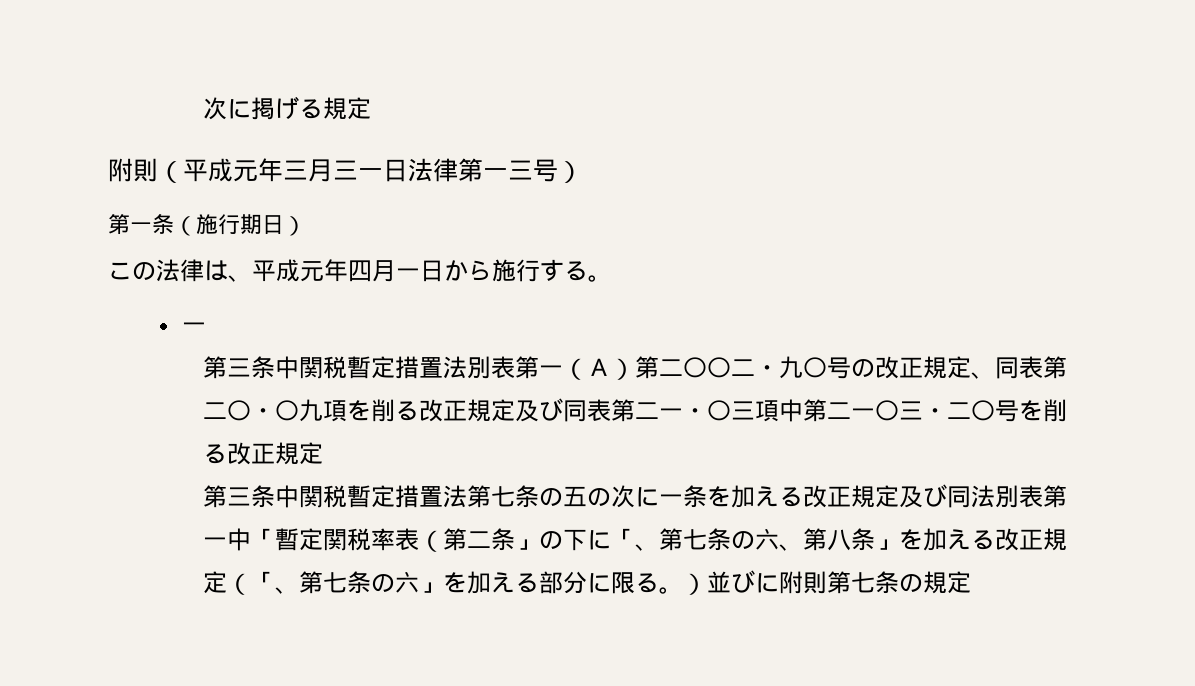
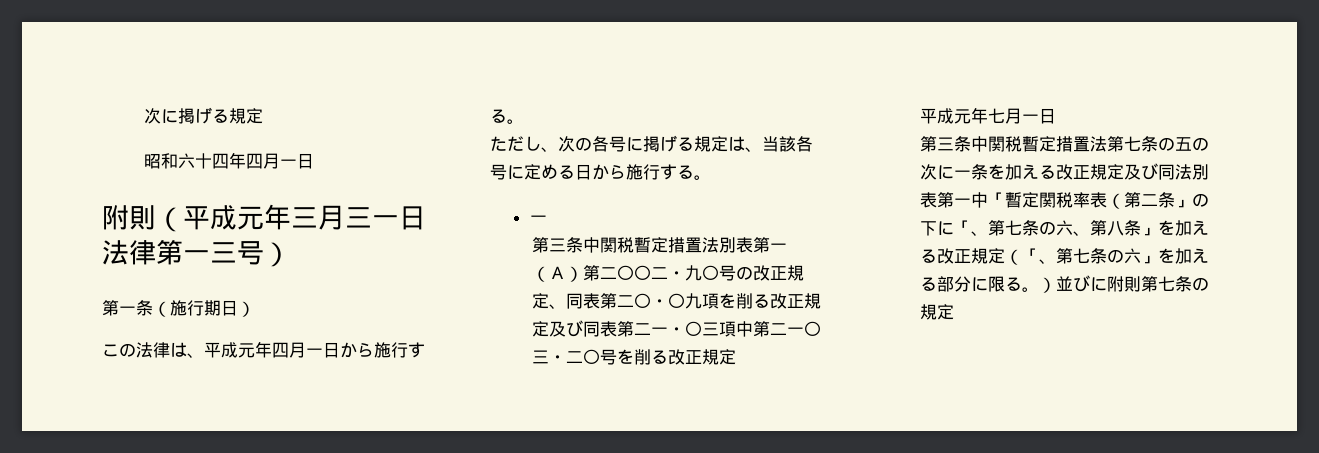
(371, 108) none -> [143,152,314,169] // 昭和六十四年四月一日
(612, 278) none -> [490,135,813,152] [490,164,711,180] // ただし、次の各号に掲げる規定は、当該各号に定める日から施行する。
(323, 453) none -> [919,107,1056,124] // 平成元年七月一日

